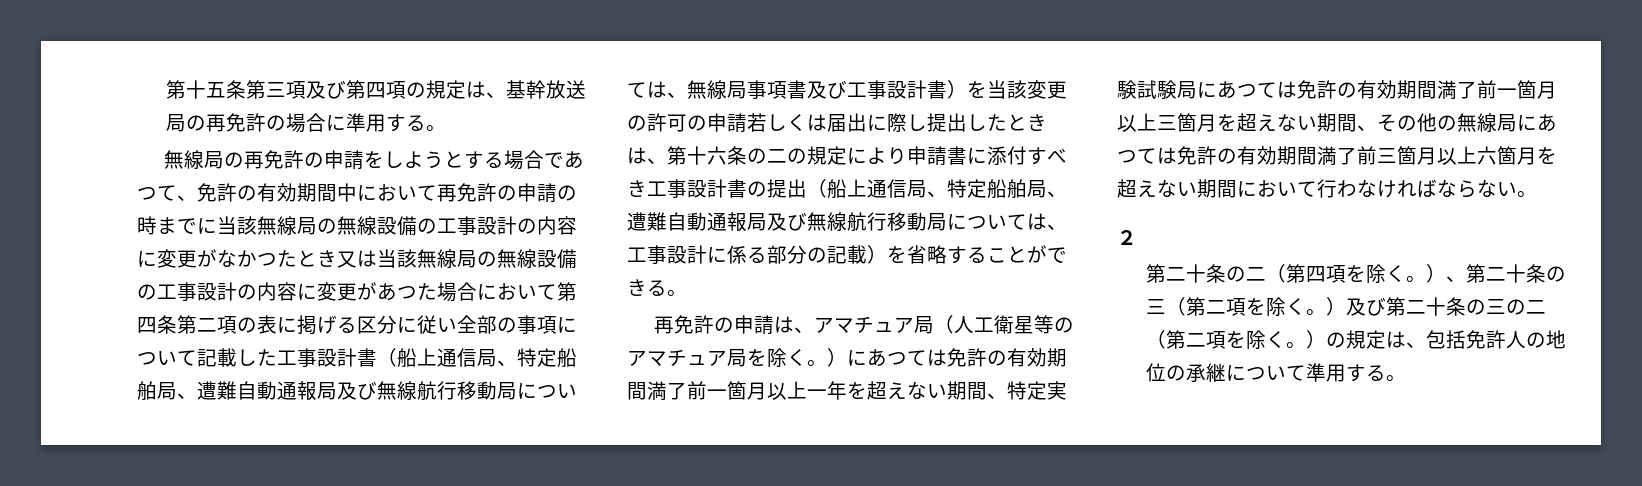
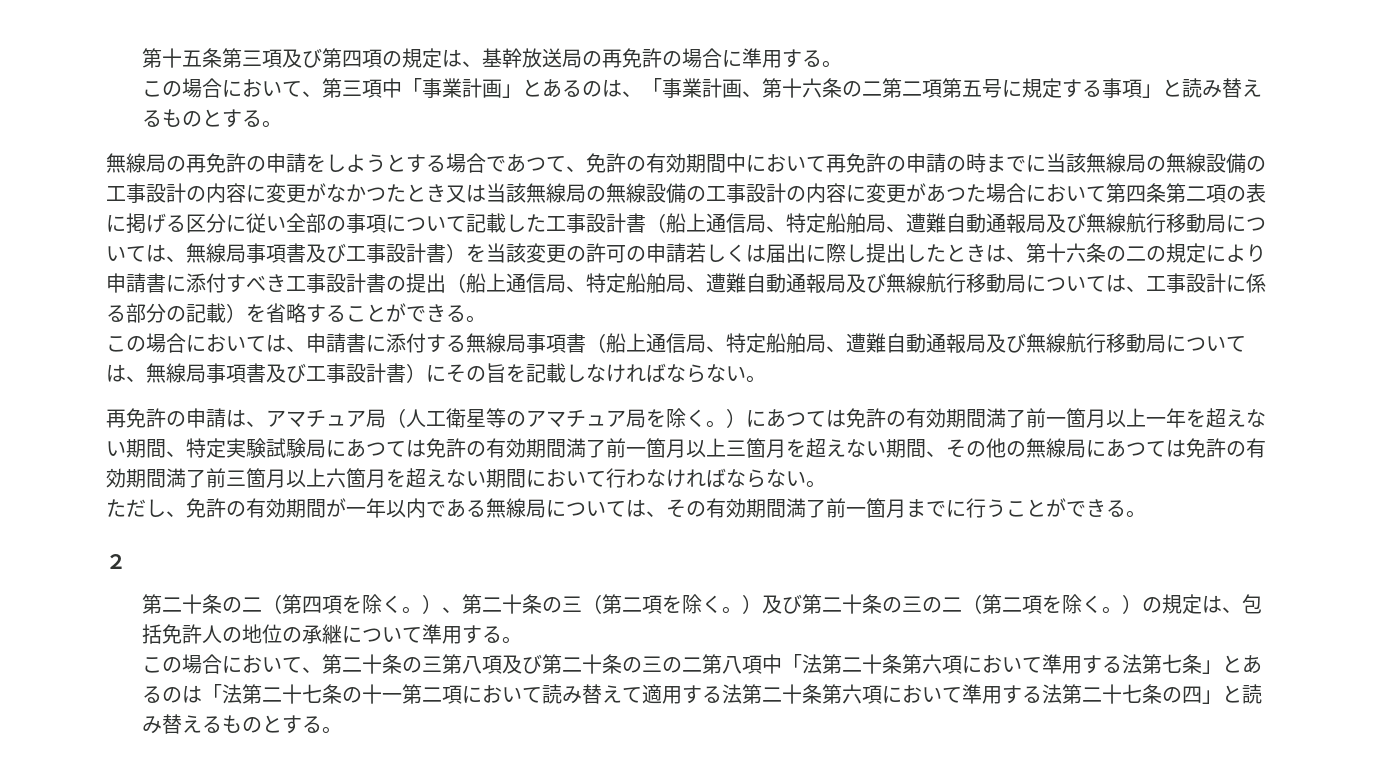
(447, 128) none -> [141,78,1262,98] [141,109,282,128] // この場合において、第三項中「事業計画」とあるのは、「事業計画、第十六条の二第二項第五号に規定する事項」と読み替えるものとする。
(687, 293) none -> [106,333,1246,354] [106,363,766,383] // この場合においては、申請書に添付する無線局事項書（船上通信局、特定船舶局、遭難自動通報局及び無線航行移動局については、無線局事項書及び工事設計書）にその旨を記載しなければならない。
(1537, 194) none -> [106,498,1146,518] // ただし、免許の有効期間が一年以内である無線局については、その有効期間満了前一箇月までに行うことができる。
(1407, 378) none -> [141,654,1262,674] [141,684,1262,704] [141,714,342,734] // この場合において、第二十条の三第八項及び第二十条の三の二第八項中「法第二十条第六項において準用する法第七条」とあるのは「法第二十七条の十一第二項において読み替えて適用する法第二十条第六項において準用する法第二十七条の四」と読み替えるものとする。

